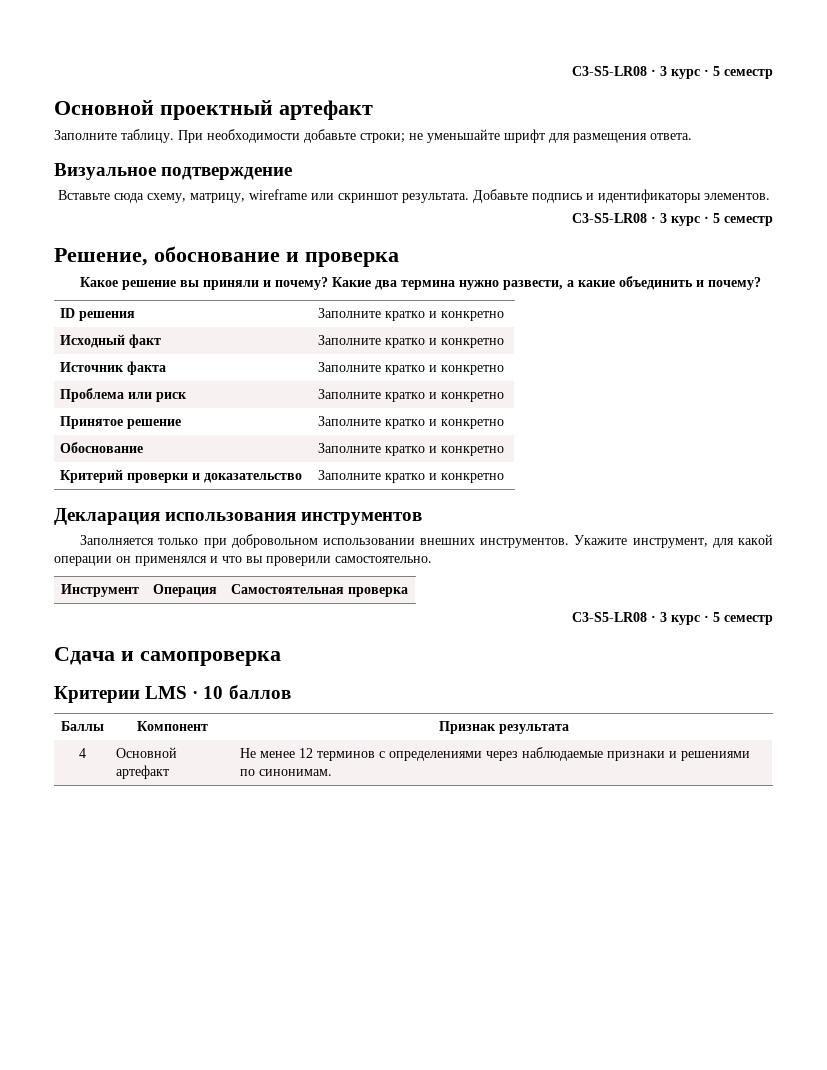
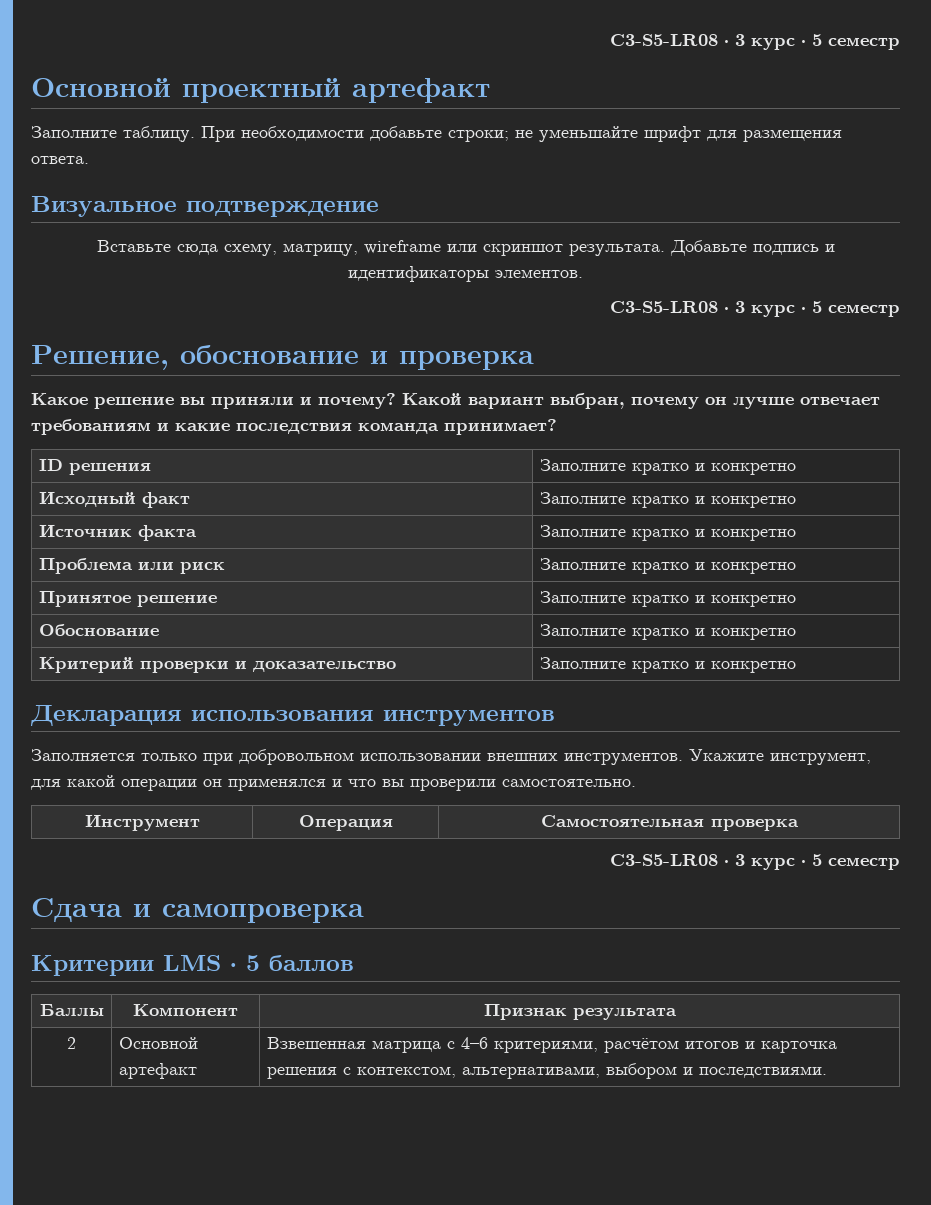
[332,276,762,290] Какие два термина нужно развести, а какие объединить и почему? -> [402,393,880,409] [31,419,557,435] Какой вариант выбран, почему он лучше отвечает требованиям и какие последствия команда принимает?
[203,686,224,699] 10 -> [246,955,260,971] 5
[79,748,86,758] 4 -> [67,1037,76,1049] 2
[240,747,751,761] [240,769,333,776] Не менее 12 терминов с определениями через наблюдаемые признаки и решениями по синонимам. -> [266,1037,837,1053] [266,1063,827,1079] Взвешенная матрица с 4–6 критериями, расчётом итогов и карточка решения с контекстом, альтернативами, выбором и последствиями.

